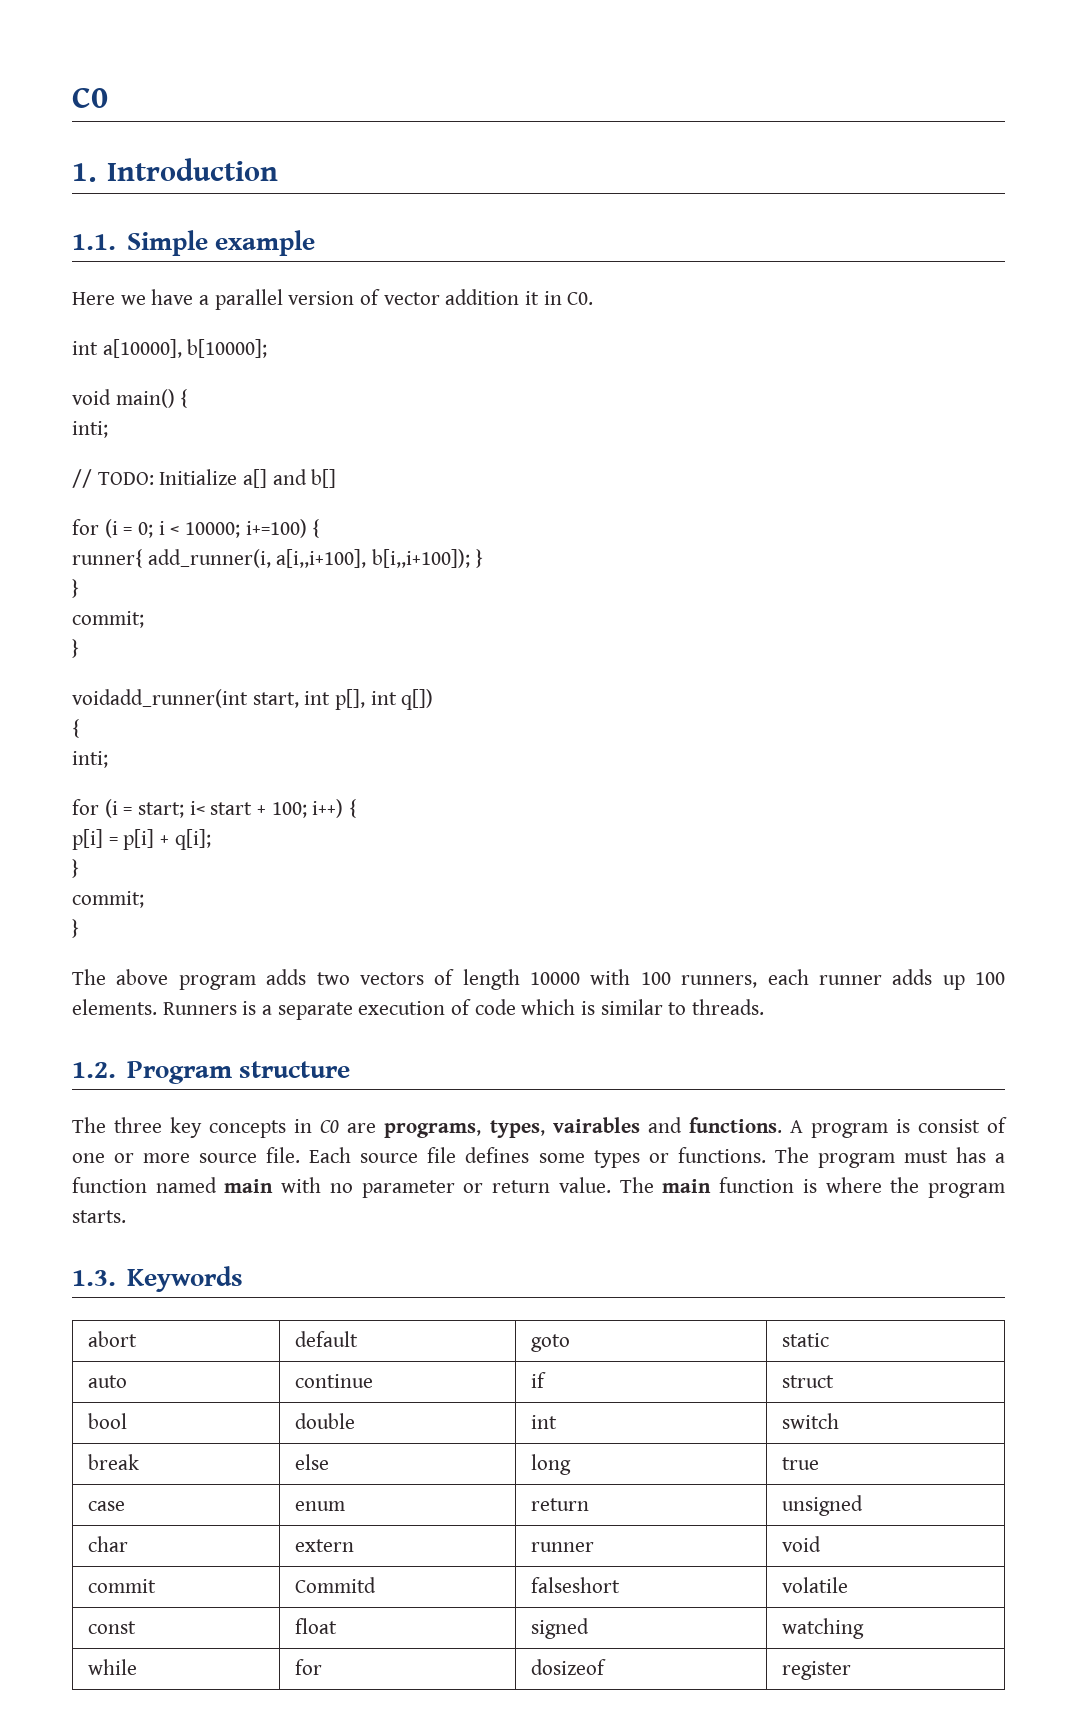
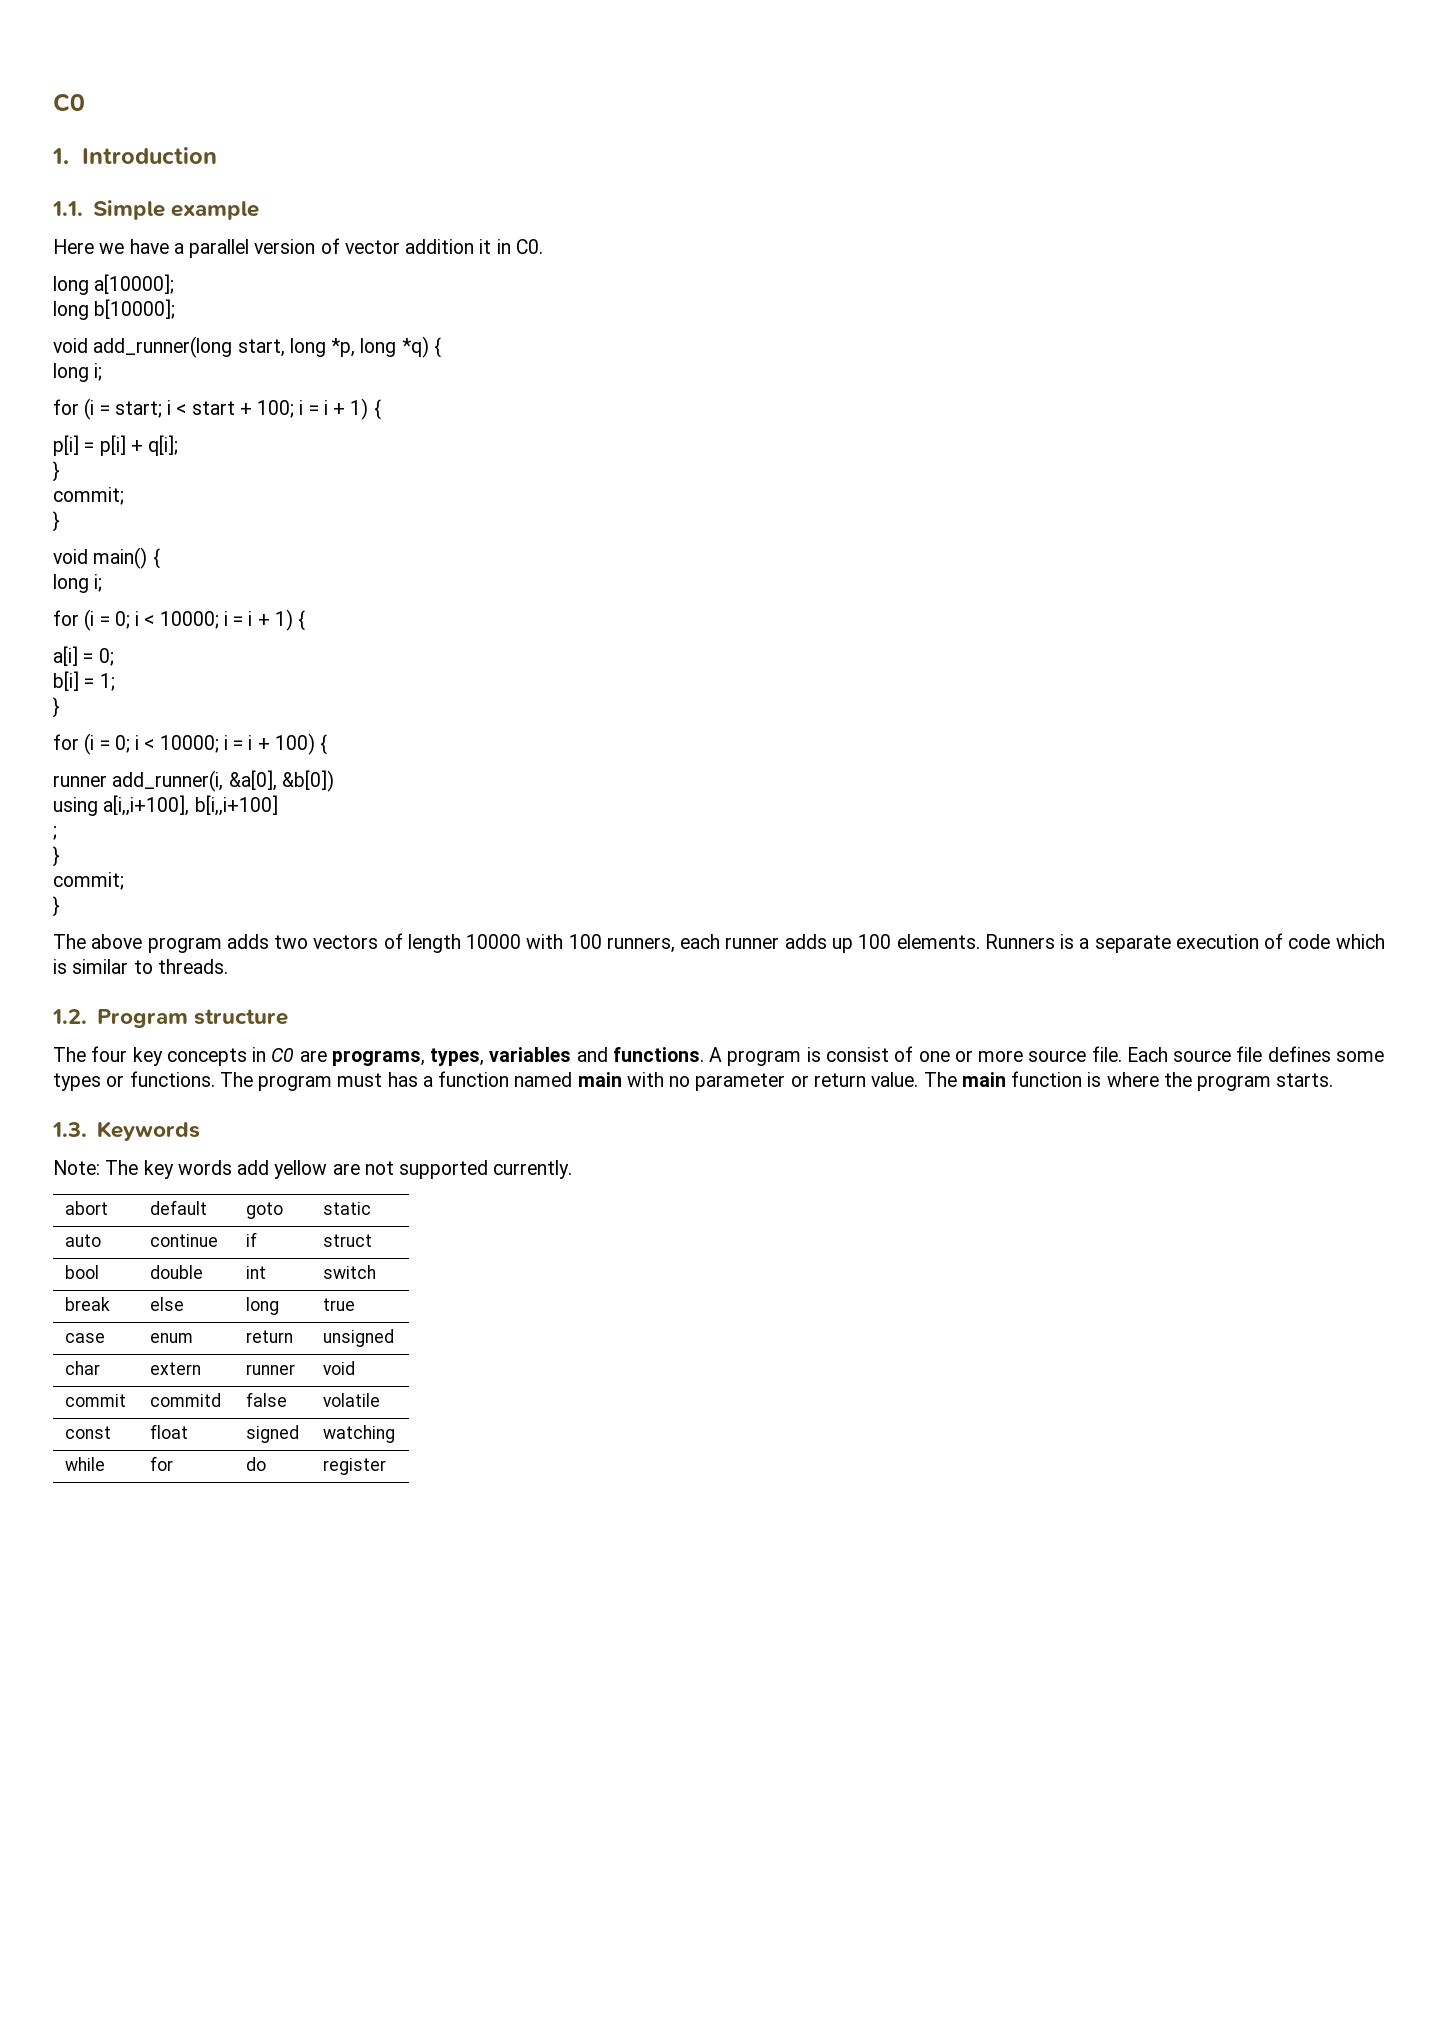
[72,339,268,358] [72,389,188,408] [72,421,108,438] [72,469,337,488] [72,519,320,538] [72,549,483,568] [72,579,79,598] [72,611,144,628] [72,639,79,658] [72,689,434,710] [72,719,79,738] [72,751,108,768] [72,799,357,818] [72,829,211,850] int a[10000], b[10000]; // void main() { // inti; // // TODO: Initialize a[] and b[] // for (i = 0; i < 10000; i+=100) { // runner{ add_runner(i, a[i,,i+100], b[i,,i+100]); } // } // commit; // } // voidadd_runner(int start, int p[], int q[]) // { // inti; // for (i = start; i< start + 100; i++) { // p[i] = p[i] + q[i]; -> [53,274,175,295] [53,299,176,320] [53,336,441,358] [53,363,103,382] [53,398,381,420] [53,435,179,456] [53,461,60,482] [53,487,124,505] [53,511,60,532] [53,547,160,569] [53,574,103,593] [53,609,306,631] [53,646,114,666] [53,671,115,691] [53,697,60,718] [53,733,328,755] [53,770,334,792] [53,795,278,816] [53,826,57,840] long a[10000]; // long b[10000]; // void add_runner(long start, long *p, long *q) { // long i; // for (i = start; i < start + 100; i = i + 1) { // p[i] = p[i] + q[i]; // } // commit; // } // void main() { // long i; // for (i = 0; i < 10000; i = i + 1) { // a[i] = 0; // b[i] = 1; // } // for (i = 0; i < 10000; i = i + 100) { // runner add_runner(i, &a[0], &b[0]) // using a[i,,i+100], b[i,,i+100] // ;
[114,1117,163,1133] three -> [91,1046,128,1062] four
[552,1117,640,1133] vairables -> [489,1047,572,1062] variables
(243, 1279) none -> [53,1160,573,1179] // Note: The key words add yellow are not supported currently.
[294,1577,376,1593] [530,1577,620,1593] Commitd | falseshort -> [149,1393,221,1407] [245,1392,287,1407] commitd | false
[530,1659,606,1675] dosizeof -> [245,1457,266,1471] do

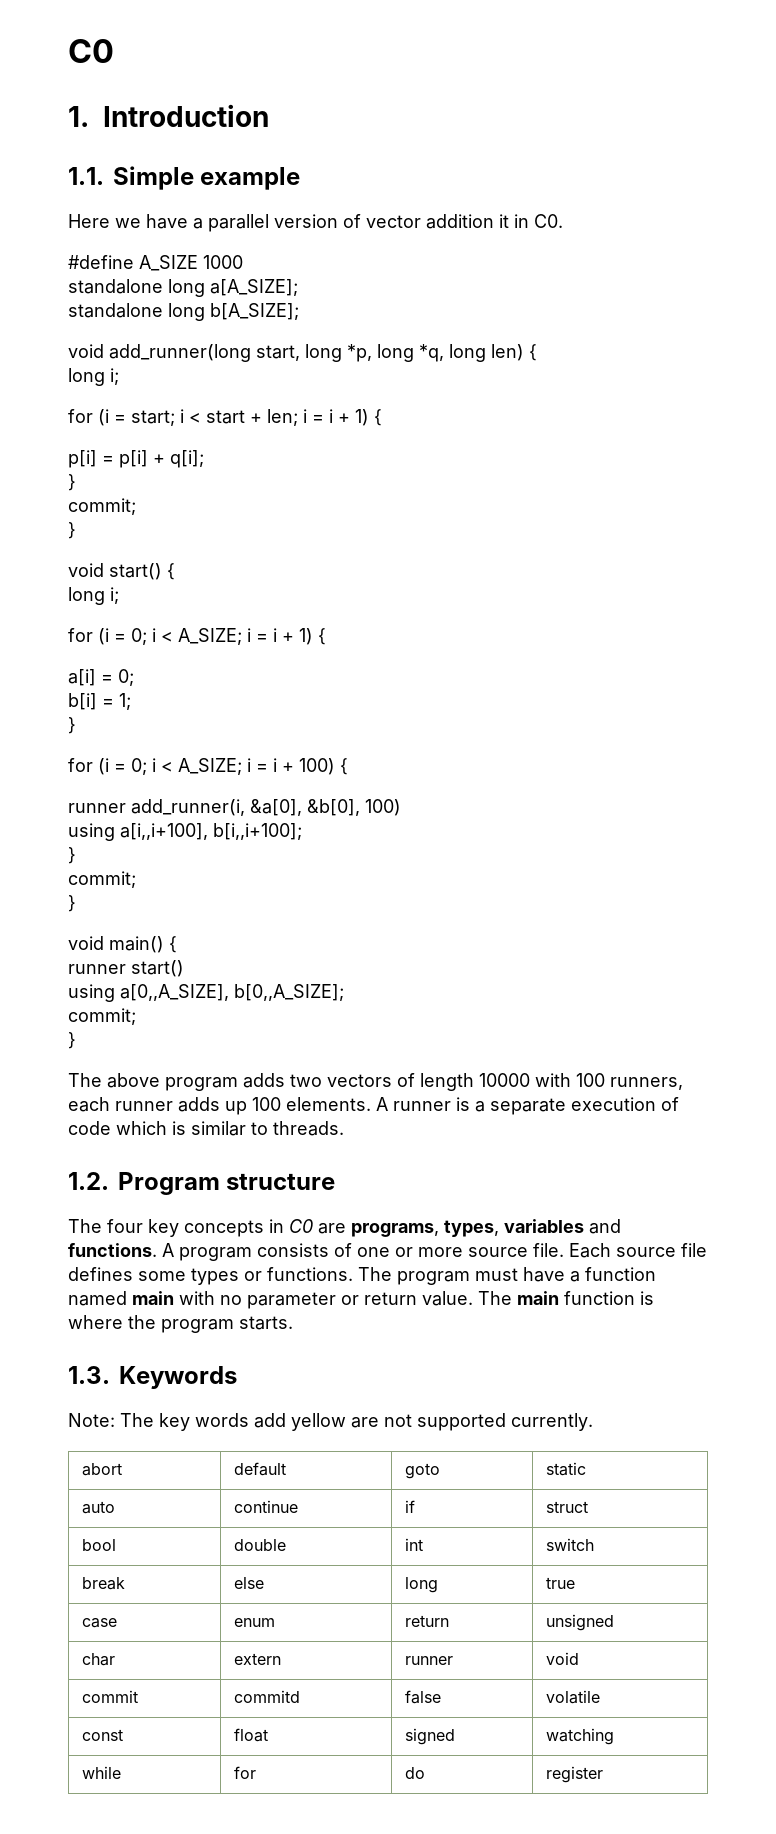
[53,274,175,295] [53,299,176,320] long a[10000]; // long b[10000]; -> [68,255,243,271] [68,279,298,297] [68,303,299,321] #define A_SIZE 1000 // standalone long a[A_SIZE]; // standalone long b[A_SIZE];
[401,336,429,358] *q) -> [419,344,524,362] *q, long len)
[257,400,295,418] 100; -> [267,409,298,426] len;
[93,547,148,569] main() -> [109,563,162,580] start()
[159,611,219,629] 10000; -> [178,628,242,645] A_SIZE;
[159,735,219,753] 10000; -> [178,758,242,775] A_SIZE;
[281,770,334,792] &b[0]) -> [307,799,401,816] &b[0], 100)
[194,795,278,816] [53,826,57,840] [53,846,60,867] [53,872,124,890] [53,896,60,917] b[i,,i+100] // ; // } // commit; // } -> [213,823,302,840] [68,847,76,864] [68,871,136,888] [68,895,76,912] [68,936,177,953] [68,960,184,977] [68,984,344,1002] [68,1008,136,1025] [68,1032,76,1049] b[i,,i+100]; // } // commit; // } // void main() { // runner start() // using a[0,,A_SIZE], b[0,,A_SIZE]; // commit; // }
[984,934,1055,949] Runners -> [376,1097,451,1111] A runner
[806,1047,889,1062] is consist -> [257,1243,329,1257] consists
[387,1072,418,1087] has -> [523,1267,565,1282] have

